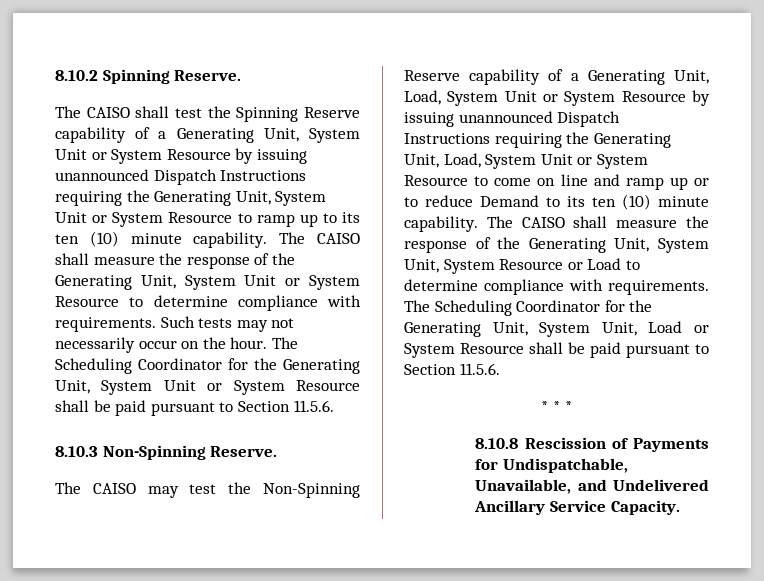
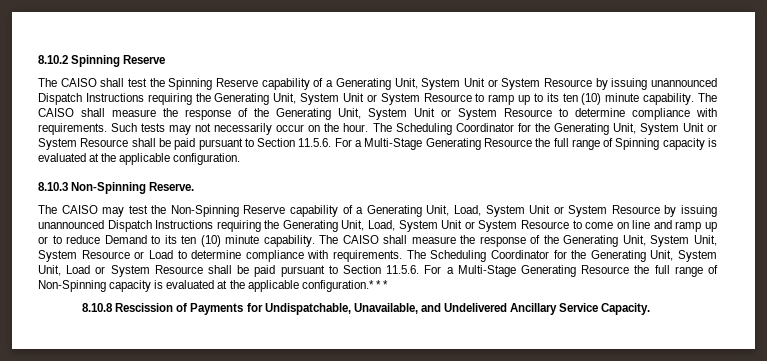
[174,70,242,81] Reserve. -> [123,55,166,64] Reserve
(334, 406) none -> [334,138,717,150] [38,153,241,165] For a Multi-Stage Generating Resource the full range of Spinning capacity is evaluated at the applicable configuration.
[541,401,549,412] // * -> [424,265,719,277] [38,280,374,292] For a Multi-Stage Generating Resource the full range of Non-Spinning capacity is evaluated at the applicable configuration.*

